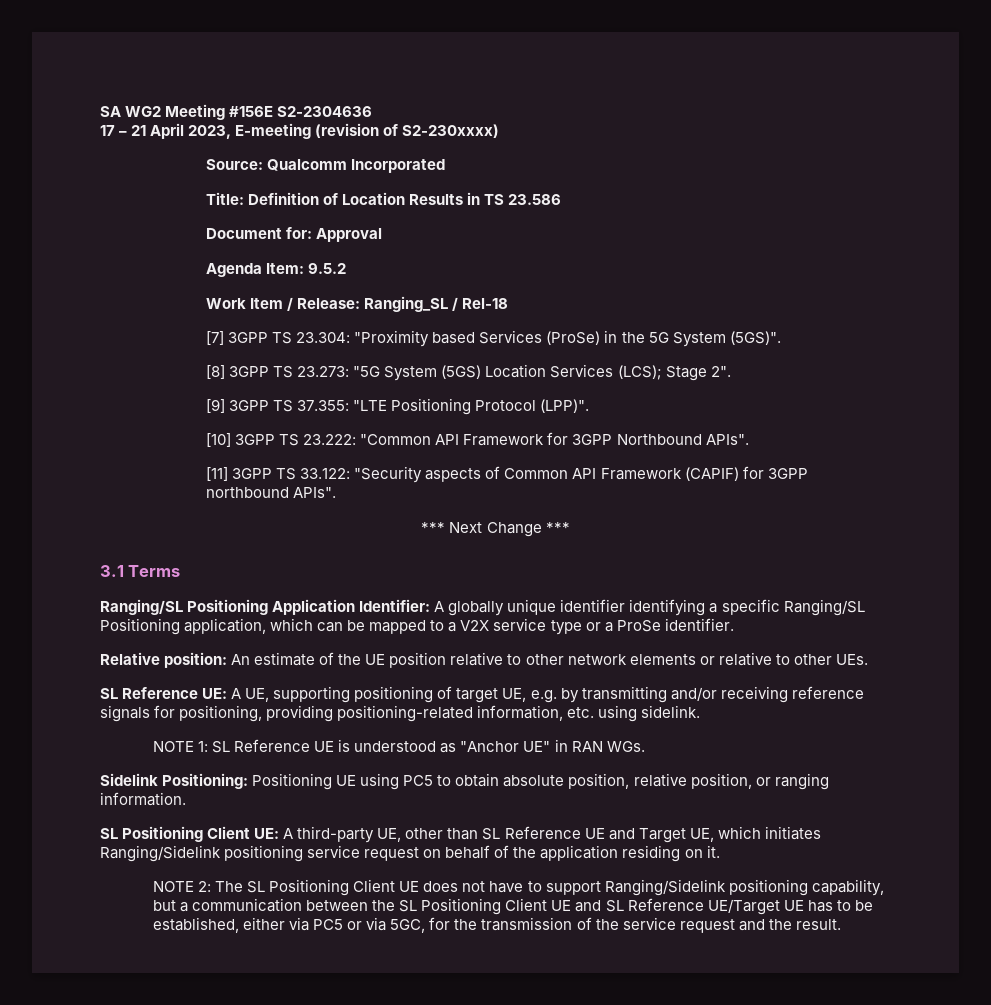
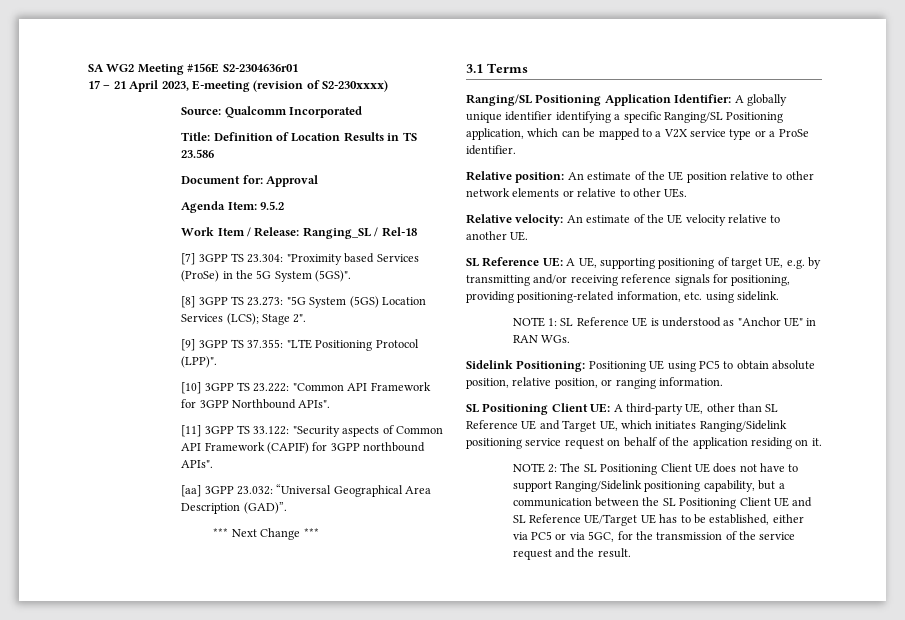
[277,106,373,117] S2-2304636 -> [222,64,298,72] S2-2304636r01
(337, 492) none -> [181,484,432,497] [181,502,287,514] // [aa] 3GPP 23.032: “Universal Geographical Area Description (GAD)”.
(868, 659) none -> [466,214,781,226] [466,231,529,241] // Relative velocity: An estimate of the UE velocity relative to another UE.

